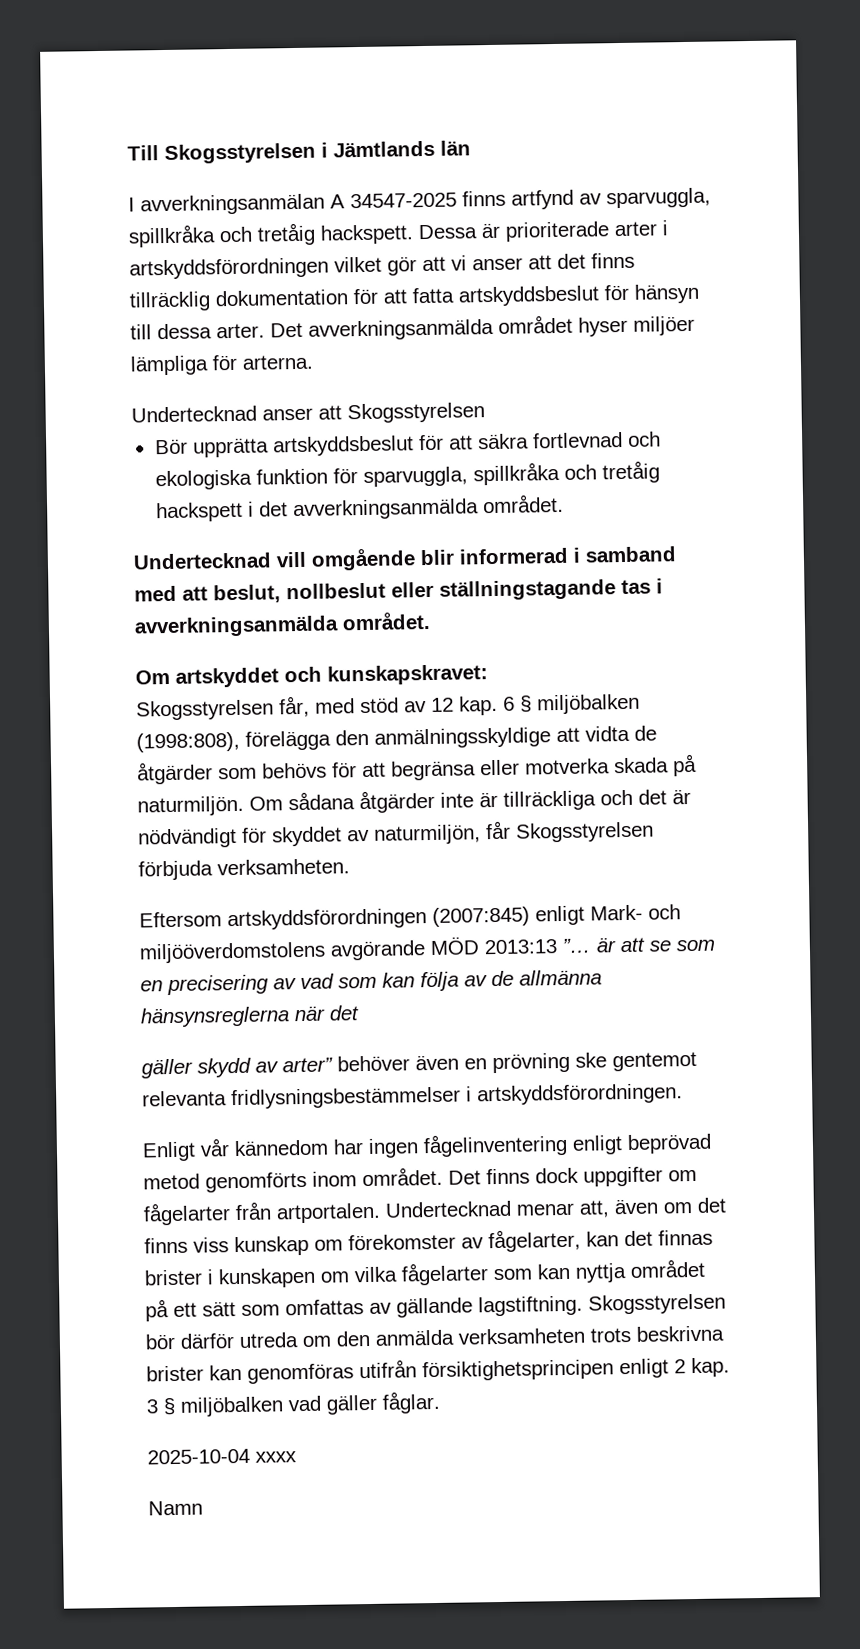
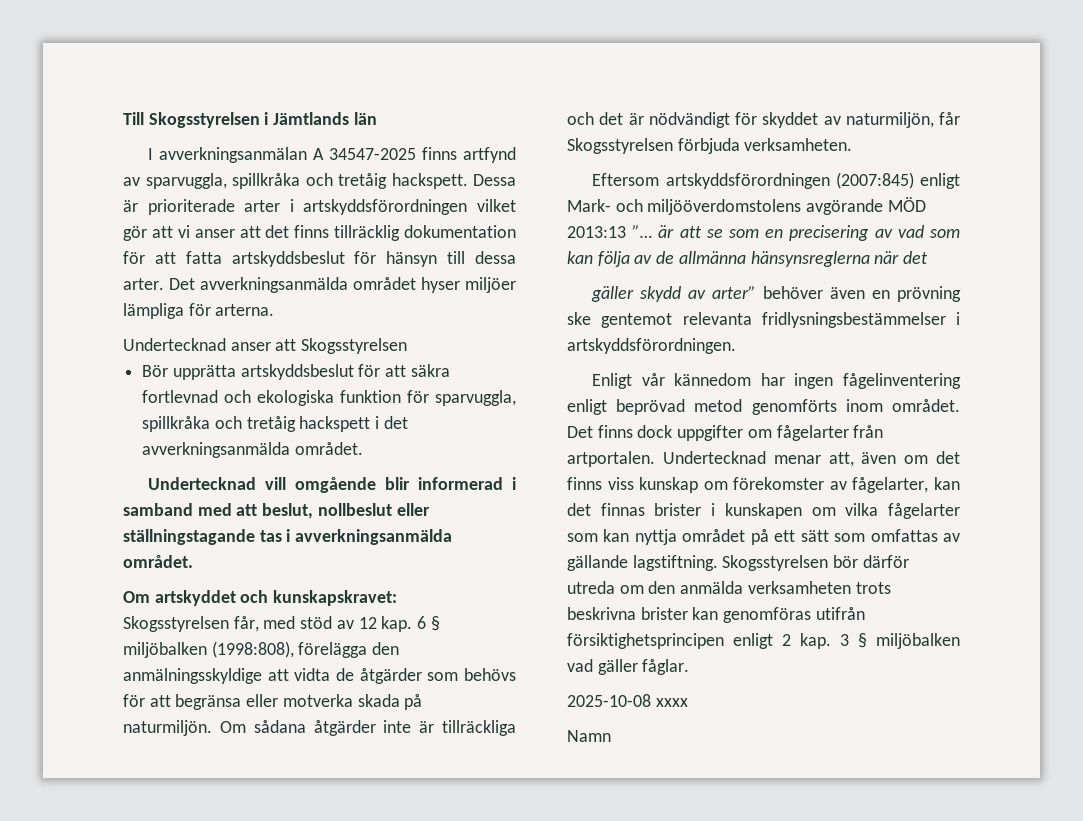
[147,1448,250,1465] 2025-10-04 -> [567,694,651,707] 2025-10-08

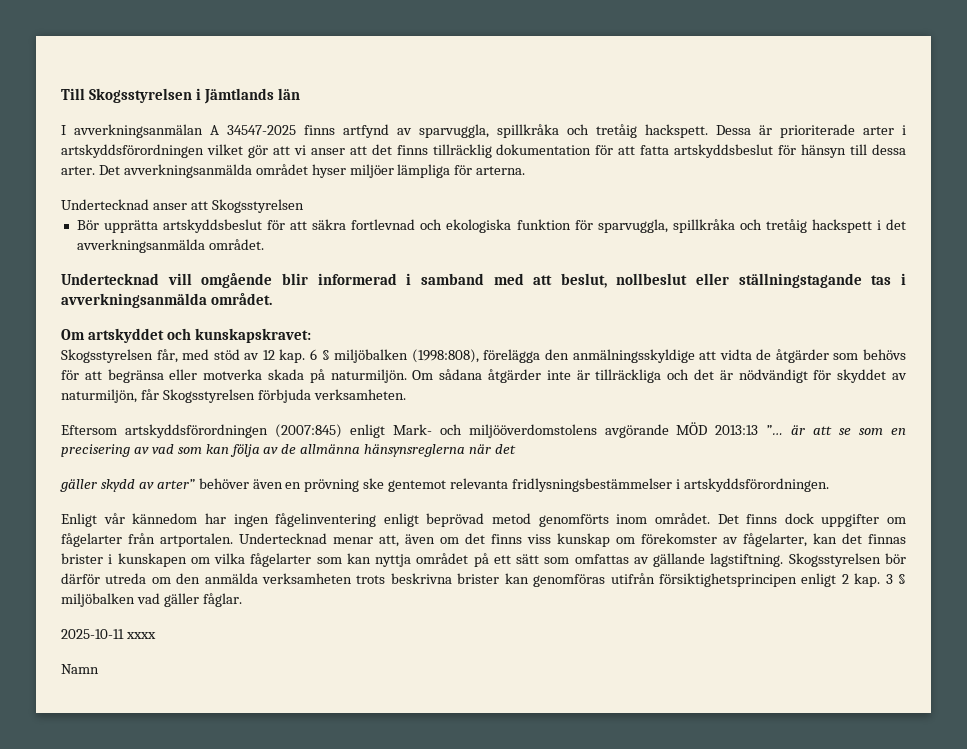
[567,694,651,707] 2025-10-08 -> [61,629,124,639] 2025-10-11

